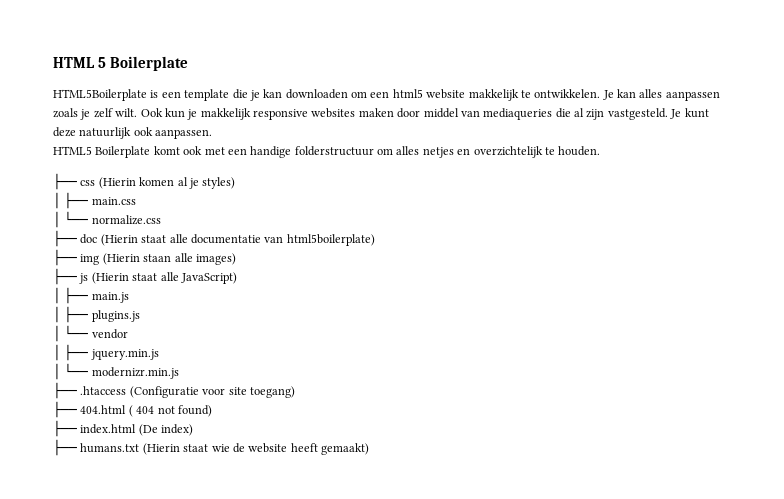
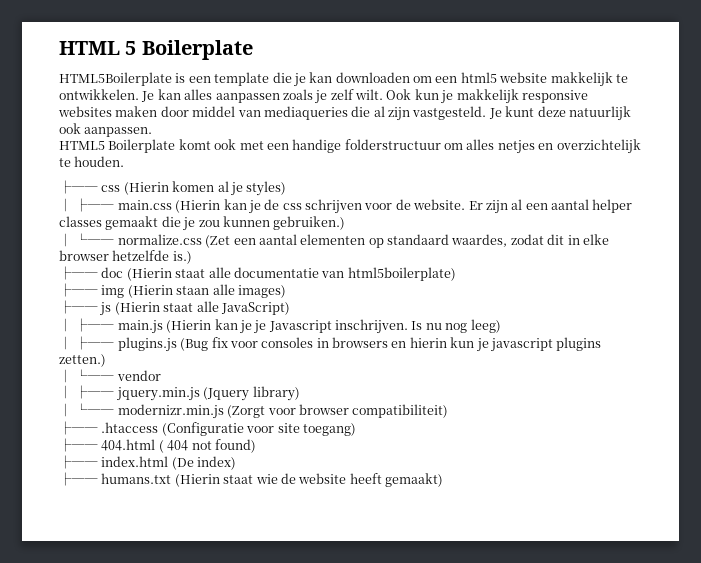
[53,211,161,228] // │ └── normalize.css -> [175,199,633,214] [59,216,346,231] [59,233,609,248] [59,250,192,264] (Hierin kan je de css schrijven voor de website. Er zijn al een aantal helper classes gemaakt die je zou kunnen gebruiken.) // │ └── normalize.css (Zet een aantal elementen op standaard waardes, zodat dit in elke browser hetzelfde is.)
[53,306,140,323] // │ ├── plugins.js -> [166,319,501,334] [59,336,602,352] [59,354,106,367] (Hierin kan je je Javascript inschrijven. Is nu nog leeg) // │ ├── plugins.js (Bug fix voor consoles in browsers en hierin kun je javascript plugins zetten.)
(159, 354) none -> [203,386,300,401] (Jquery library)
(179, 373) none -> [227,404,449,418] (Zorgt voor browser compatibiliteit)

